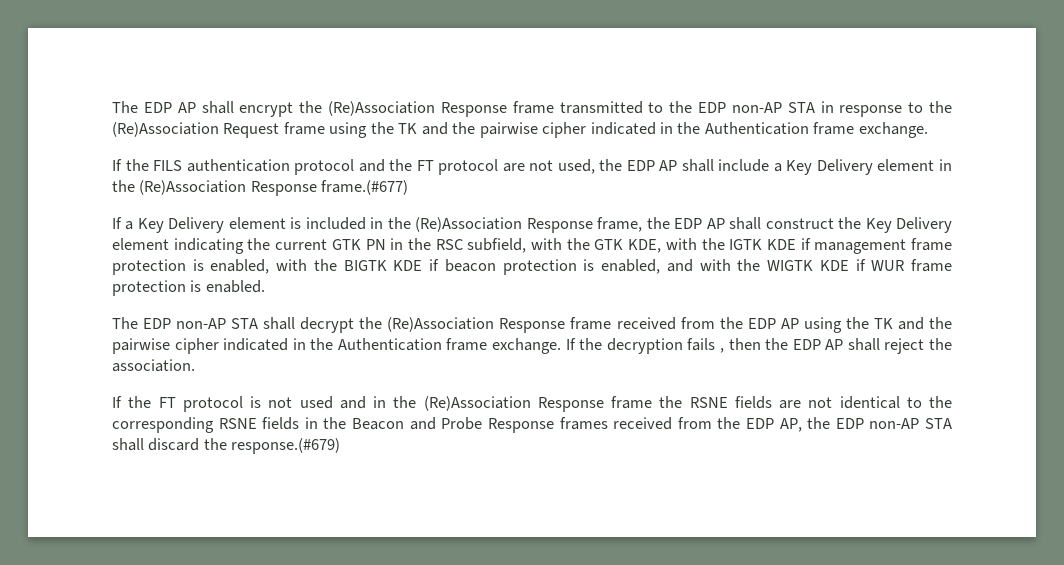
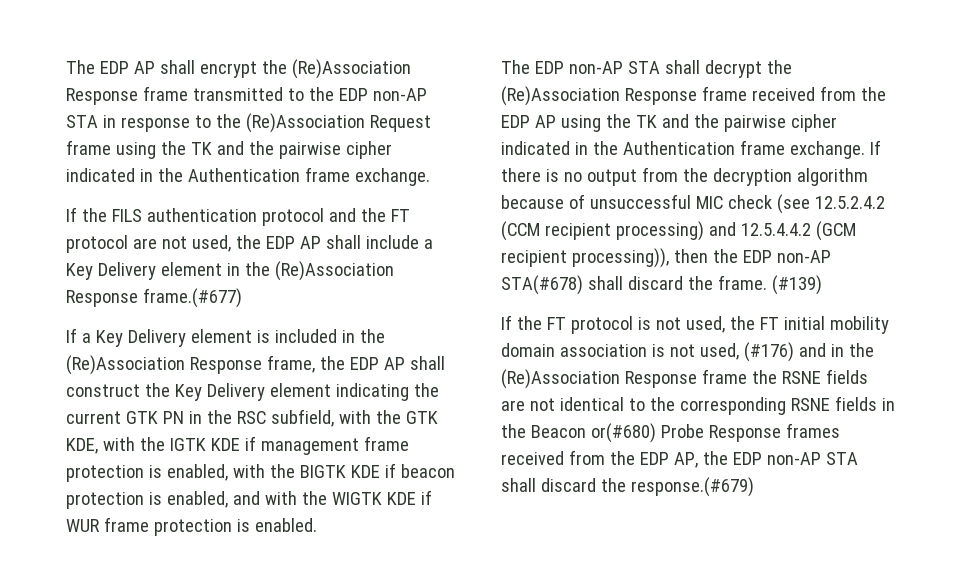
[579,338,952,354] [112,359,195,372] the decryption fails , then the EDP AP shall reject the association. -> [501,167,868,186] [501,194,885,214] [501,221,856,241] [501,248,831,268] [501,275,822,295] there is no output from the decryption algorithm because of unsuccessful MIC check (see 12.5.2.4.2 (CCM recipient processing) and 12.5.4.4.2 (GCM recipient processing)), then the EDP non-AP STA(#678) shall discard the frame. (#139)
[299,396,333,409] used -> [685,316,889,334] [501,342,794,362] used, the FT initial mobility domain association is not used, (#176)
[409,417,436,430] and -> [590,423,656,443] or(#680)

